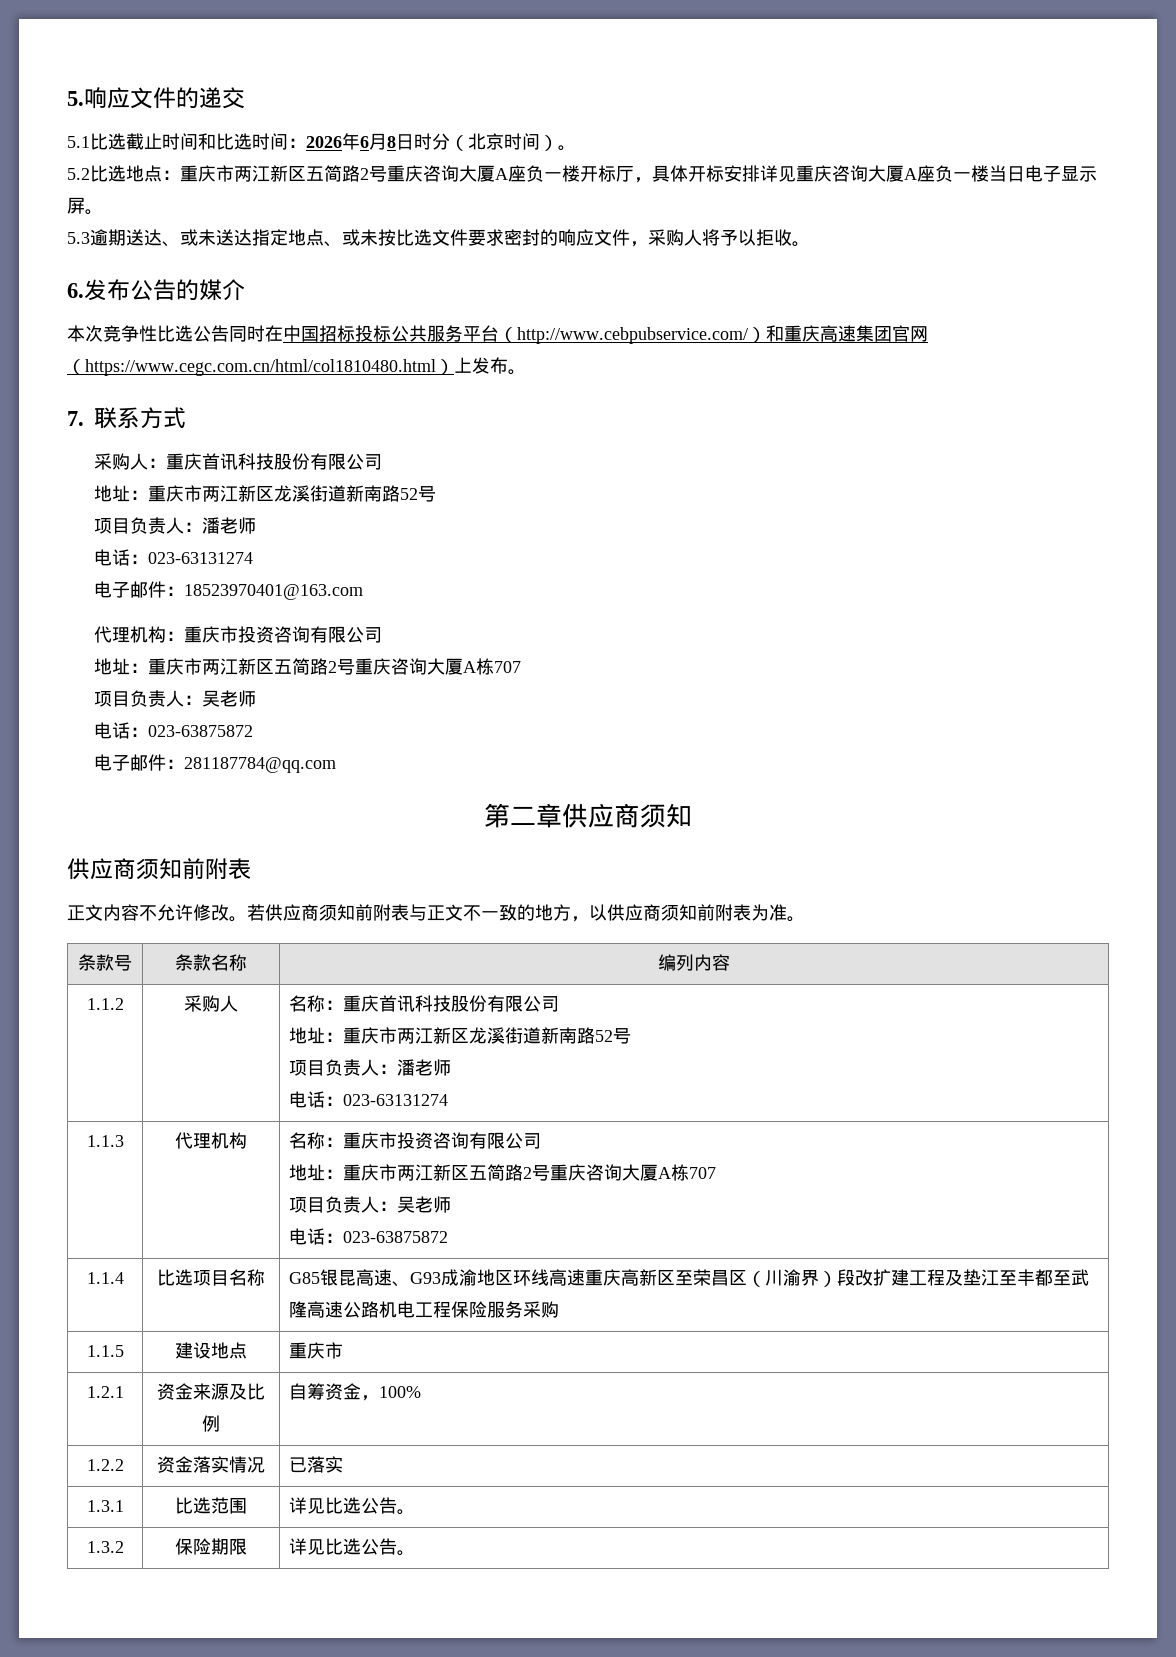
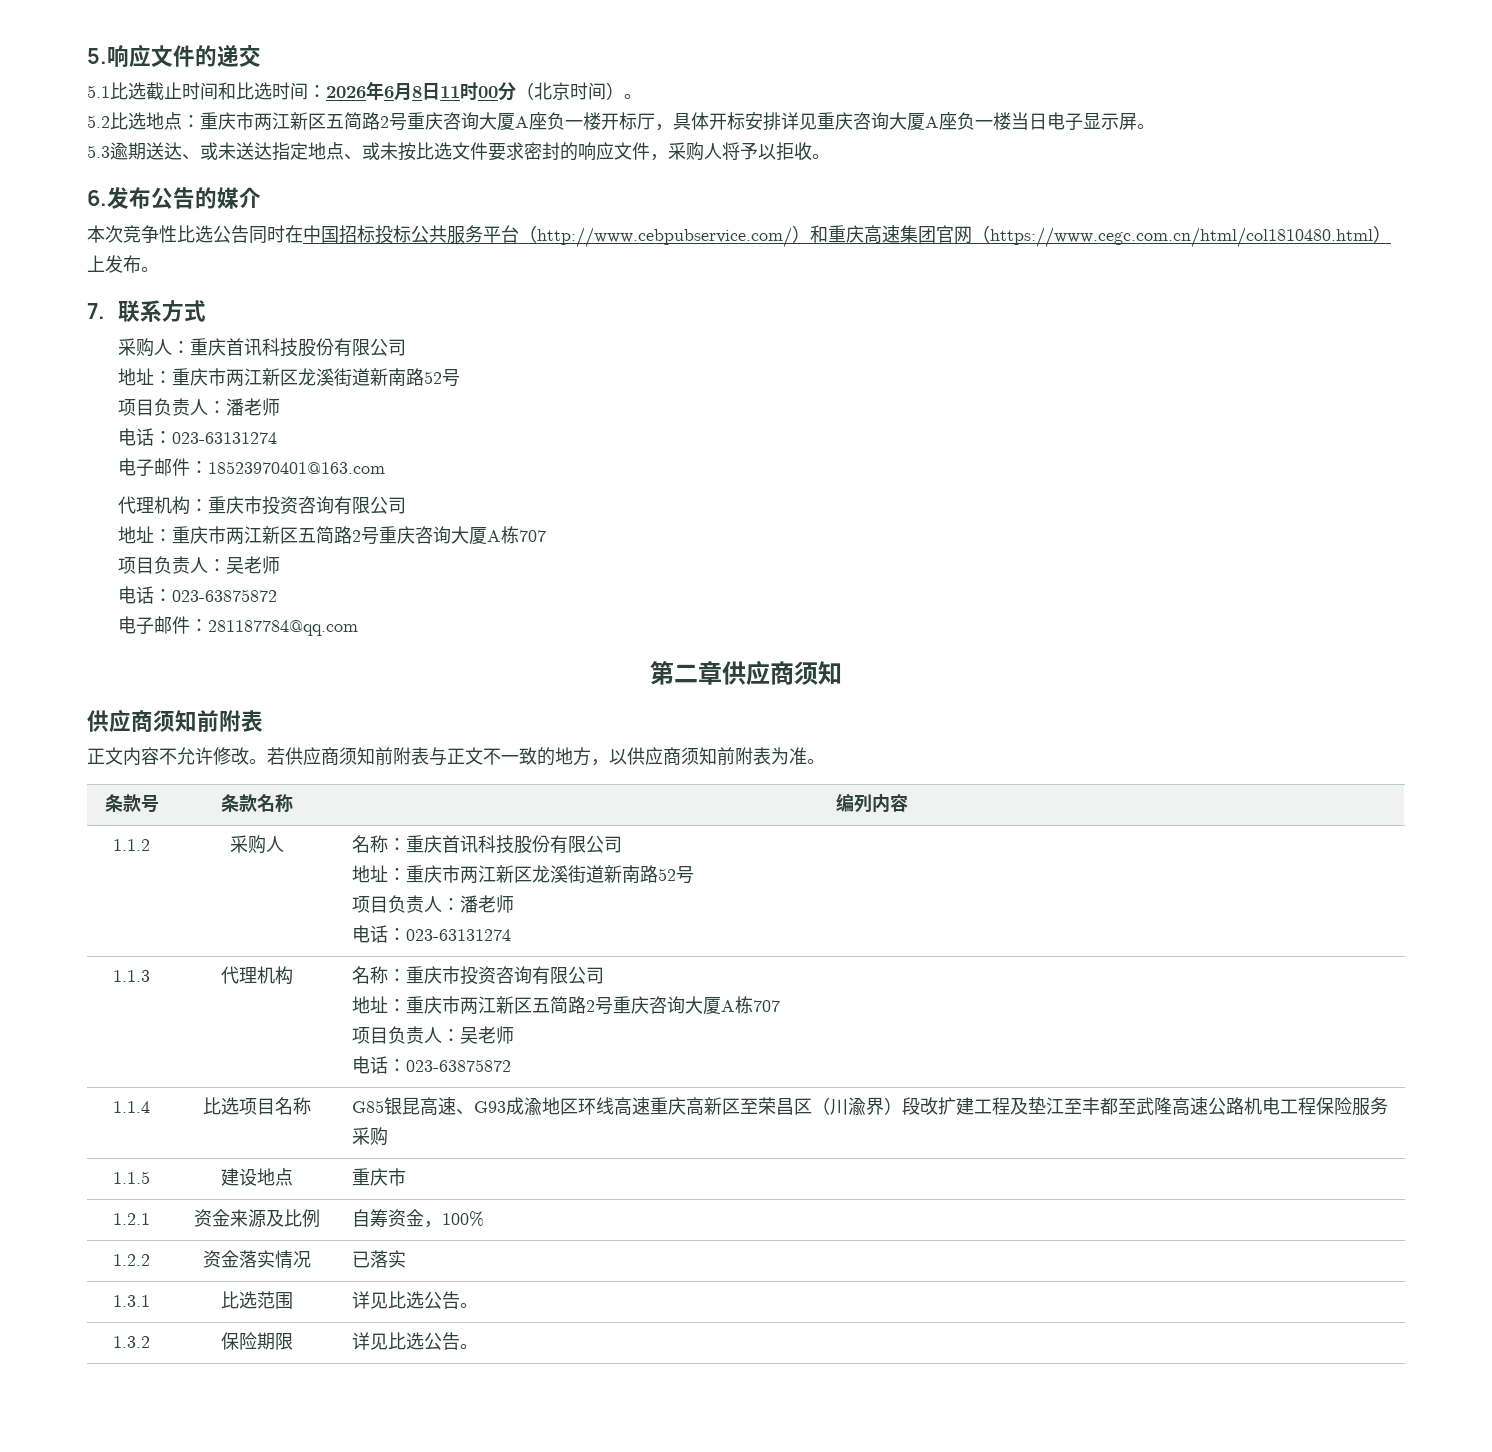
[414,133,432,150] 时 -> [440,82,498,101] 11时00

